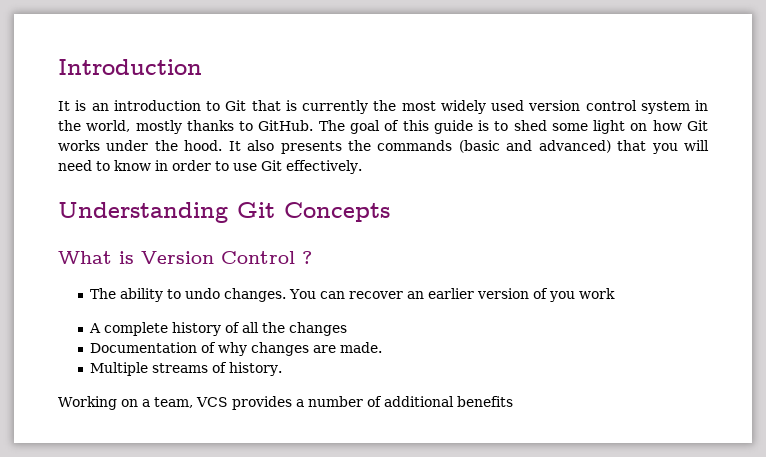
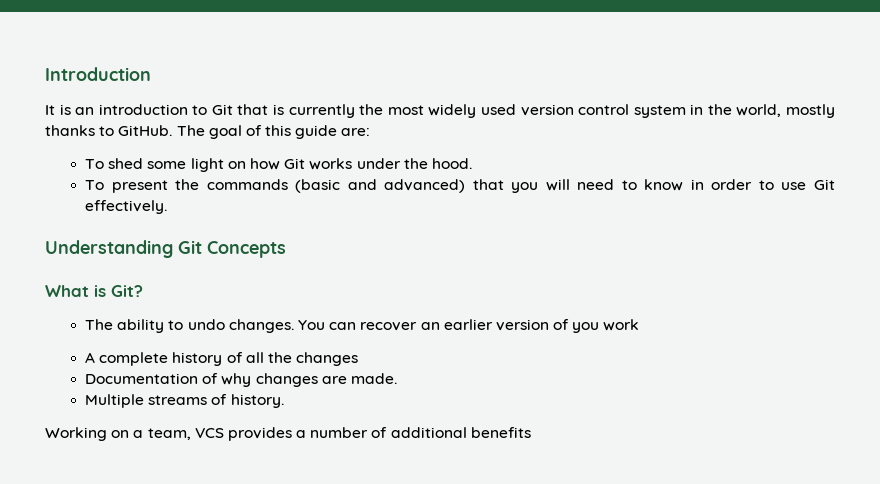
[478,120,509,131] is to -> [341,128,371,136] [85,159,105,169] are: // To
[228,140,342,154] It also presents -> [85,180,168,193] // To present
[141,251,312,264] Version Control ? -> [111,285,143,297] Git?

